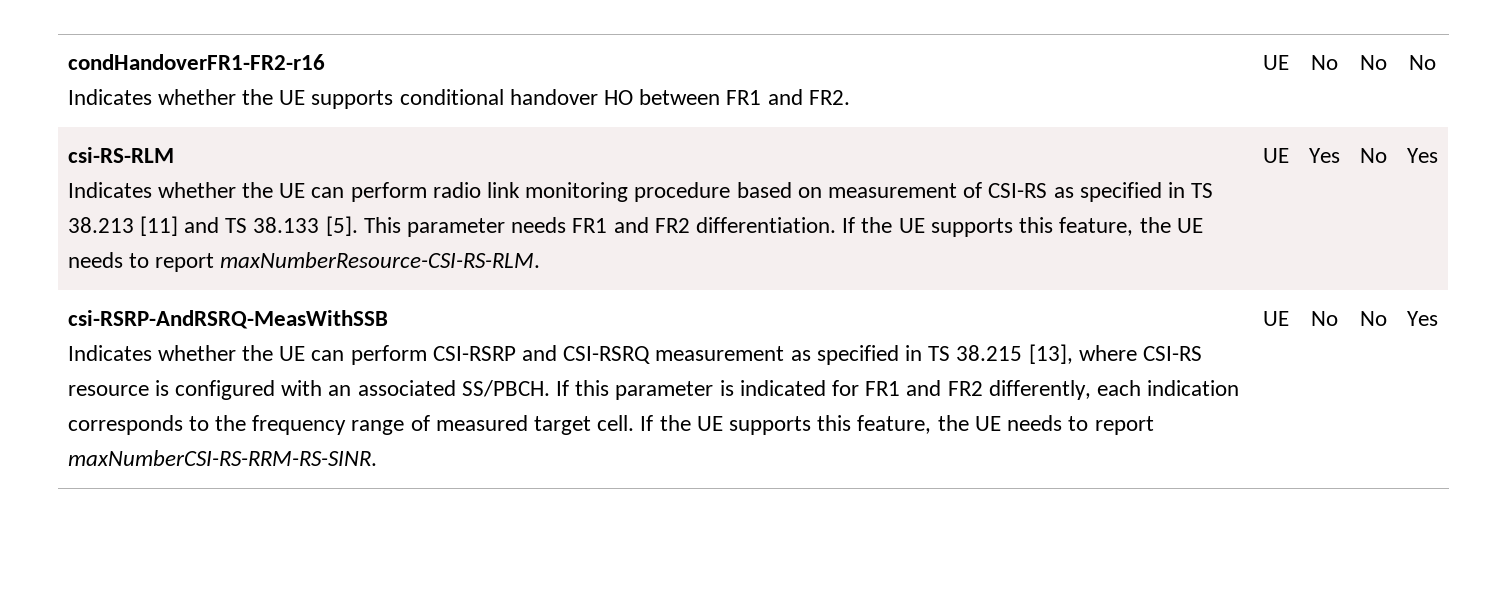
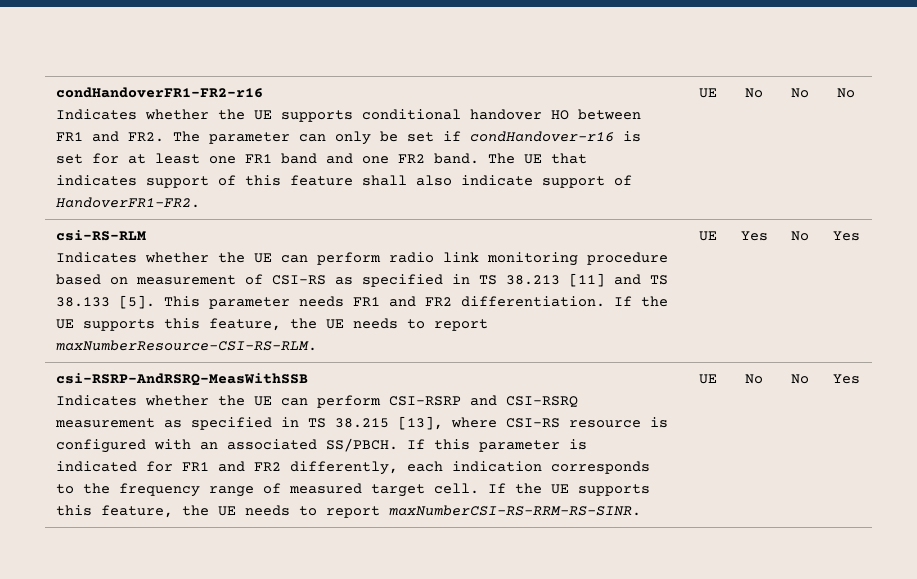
(850, 97) none -> [173,131,642,145] [56,153,588,164] [56,175,633,188] [56,197,201,208] The parameter can only be set if condHandover-r16 is set for at least one FR1 band and one FR2 band. The UE that indicates support of this feature shall also indicate support of HandoverFR1-FR2.

